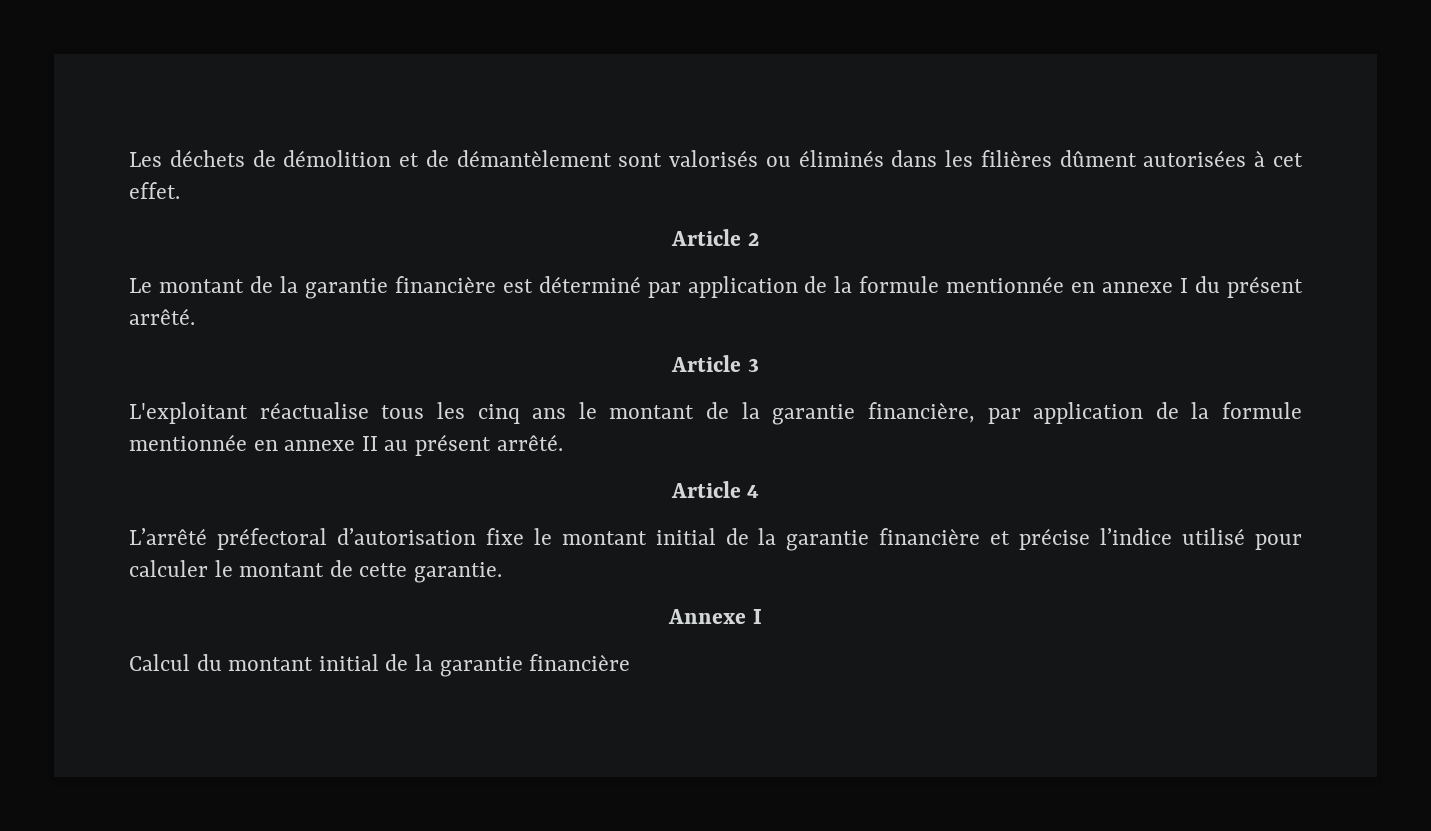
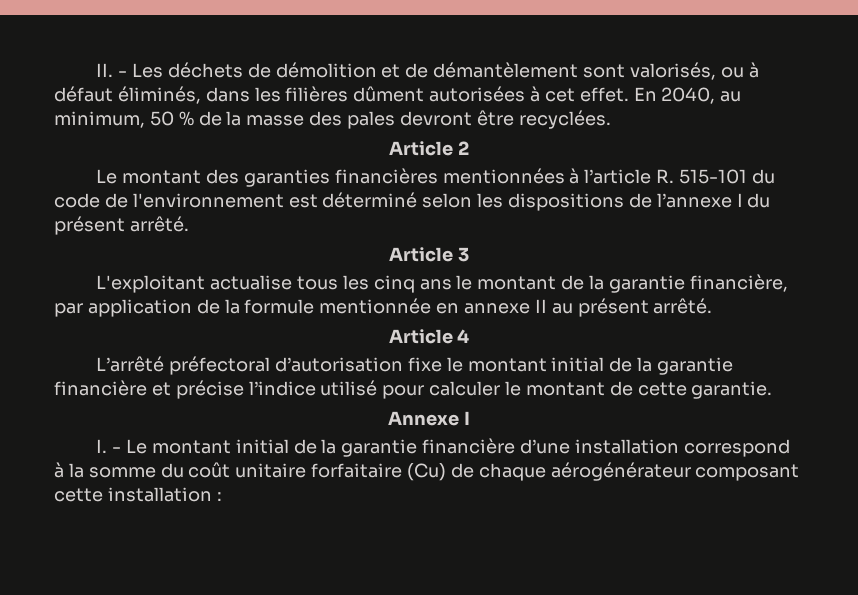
(129, 159) none -> [96,63,128,77] II. -
[669,150,884,167] valorisés ou éliminés -> [629,62,759,80] [54,86,201,104] valorisés, ou à défaut éliminés,
[671,229,759,246] [129,276,1174,299] // Article 2 // Le montant de la garantie financière est déterminé par application de la formule mentionnée en annexe -> [633,87,742,104] [54,110,611,129] [389,141,469,156] [96,168,775,187] [54,192,732,211] En 2040, au minimum, 50 % de la masse des pales devront être recyclées. // Article 2 // Le montant des garanties financières mentionnées à l’article R. 515-101 du code de l'environnement est déterminé selon les dispositions de l’annexe
[259,402,369,419] réactualise -> [210,275,293,290] actualise
[129,654,631,677] Calcul du montant initial de la garantie financière -> [96,438,790,457] [54,462,800,481] [54,487,222,502] I. - Le montant initial de la garantie financière d’une installation correspond à la somme du coût unitaire forfaitaire (Cu) de chaque aérogénérateur composant cette installation :

